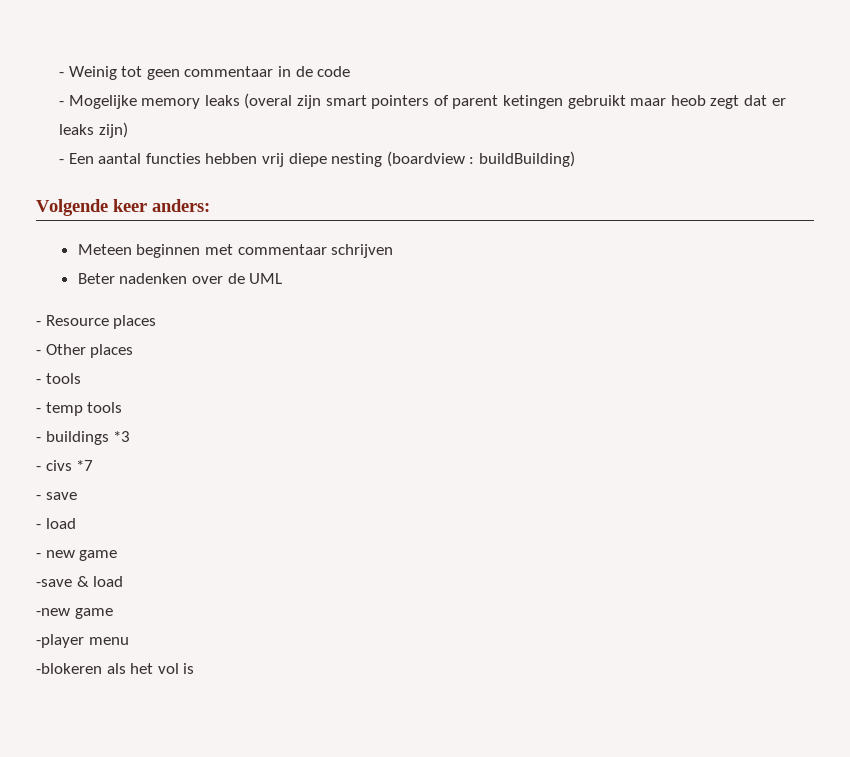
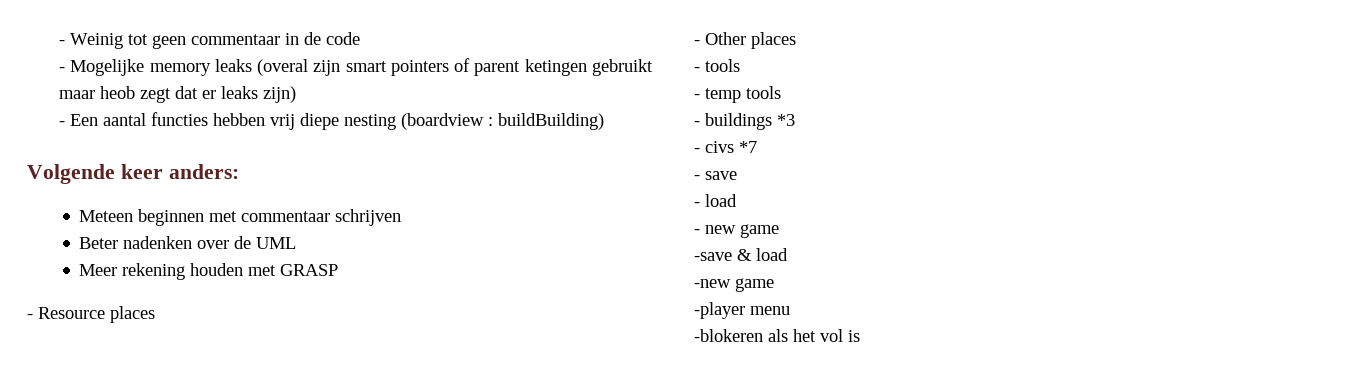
(283, 278) none -> [79,263,339,280] // Meer rekening houden met GRASP

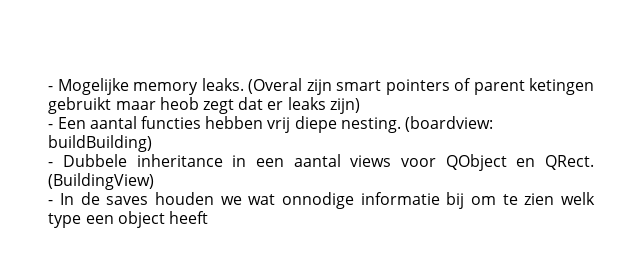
[58,32,360,49] [58,59,309,76] - Weinig tot geen commentaar in de code // - Mogelijke memory leaks (overal -> [48,78,303,95] - Mogelijke memory leaks. (Overal
[343,113,604,130] [27,164,239,184] [79,209,402,226] [79,236,297,249] [79,263,339,280] [27,306,155,323] [694,32,796,49] [694,59,740,72] [694,86,781,103] [694,113,795,130] [694,141,757,153] [694,171,737,180] [694,194,737,207] [694,224,779,238] [694,248,788,261] [694,278,774,292] [694,302,790,319] [694,329,860,342] nesting (boardview : buildBuilding) // Volgende keer anders: // Meteen beginnen met commentaar schrijven // Beter nadenken over de UML // Meer rekening houden met GRASP // - Resource places // - Other places // - tools // - temp tools // - buildings *3 // - civs *7 // - save // - load // - new game // -save & load // -new game // -player menu // -blokeren als het vol is -> [340,116,493,133] [48,135,153,152] [48,154,595,171] [48,173,155,190] [48,192,595,209] [48,211,209,228] nesting. (boardview: buildBuilding) // - Dubbele inheritance in een aantal views voor QObject en QRect. (BuildingView) // - In de saves houden we wat onnodige informatie bij om te zien welk type een object heeft

